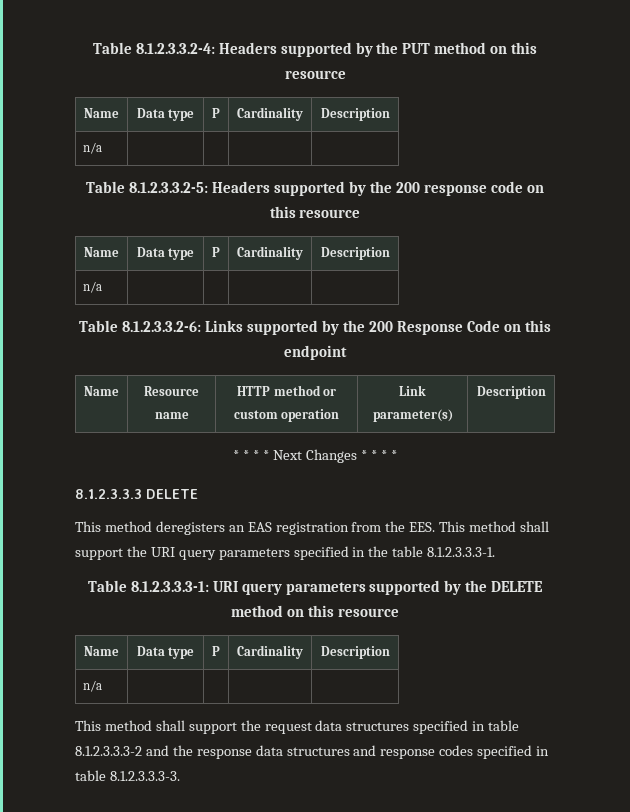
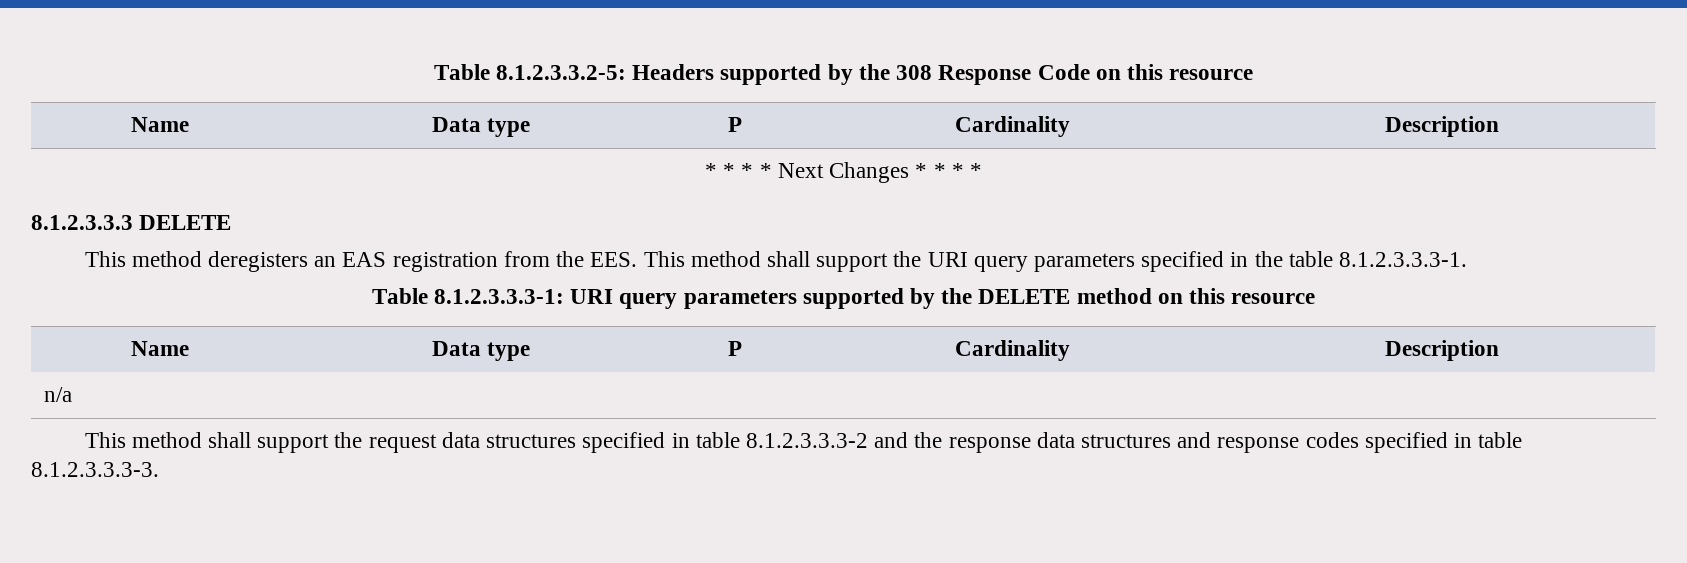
[92,42,538,57] [284,70,346,79] [84,108,119,118] [136,108,195,121] [212,108,220,118] [237,107,303,121] [320,108,390,121] [83,142,103,154] [86,181,544,196] [269,206,361,218] [84,247,119,257] [136,247,195,260] [212,247,220,257] [237,246,303,260] [320,247,390,260] [83,281,103,293] [79,320,551,335] [284,345,347,360] [84,386,119,396] [144,386,199,396] [154,412,189,419] [236,385,337,396] [233,409,340,422] [399,385,426,396] [372,409,453,422] [476,386,546,399] Table 8.1.2.3.3.2-4: Headers supported by the PUT method on this resource // Name | Data type | P | Cardinality | Description // n/a | | | | // Table 8.1.2.3.3.2-5: Headers supported by the 200 response code on this resource // Name | Data type | P | Cardinality | Description // n/a | | | | // Table 8.1.2.3.3.2-6: Links supported by the 200 Response Code on this endpoint // Name | Resource name | HTTP method or custom operation | Link parameter(s) | Description -> [433,64,1254,85] [131,117,189,132] [431,117,531,137] [728,117,742,132] [954,116,1070,137] [1384,116,1499,137] Table 8.1.2.3.3.2-5: Headers supported by the 308 Response Code on this resource // Name | Data type | P | Cardinality | Description

